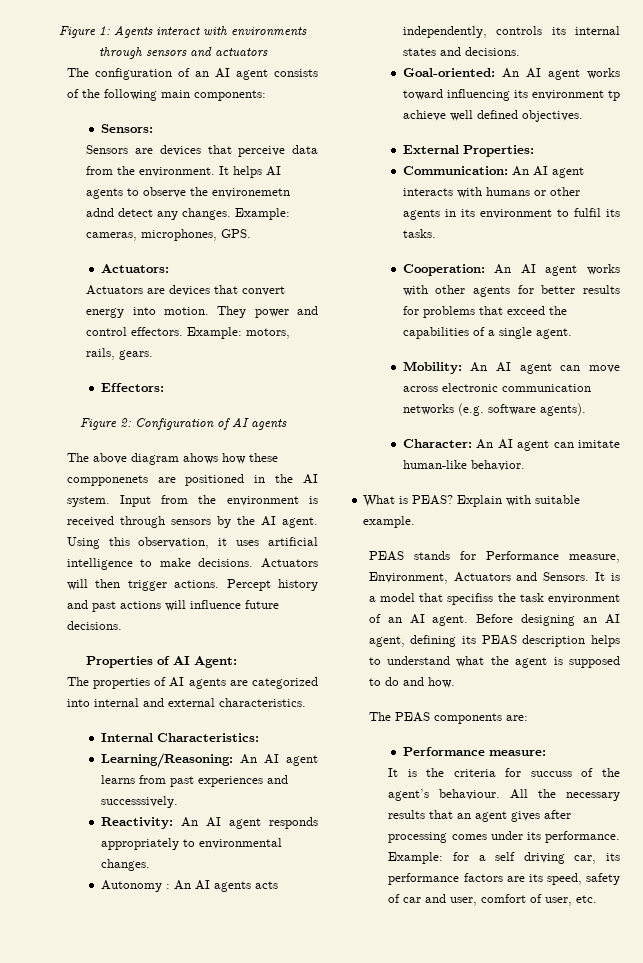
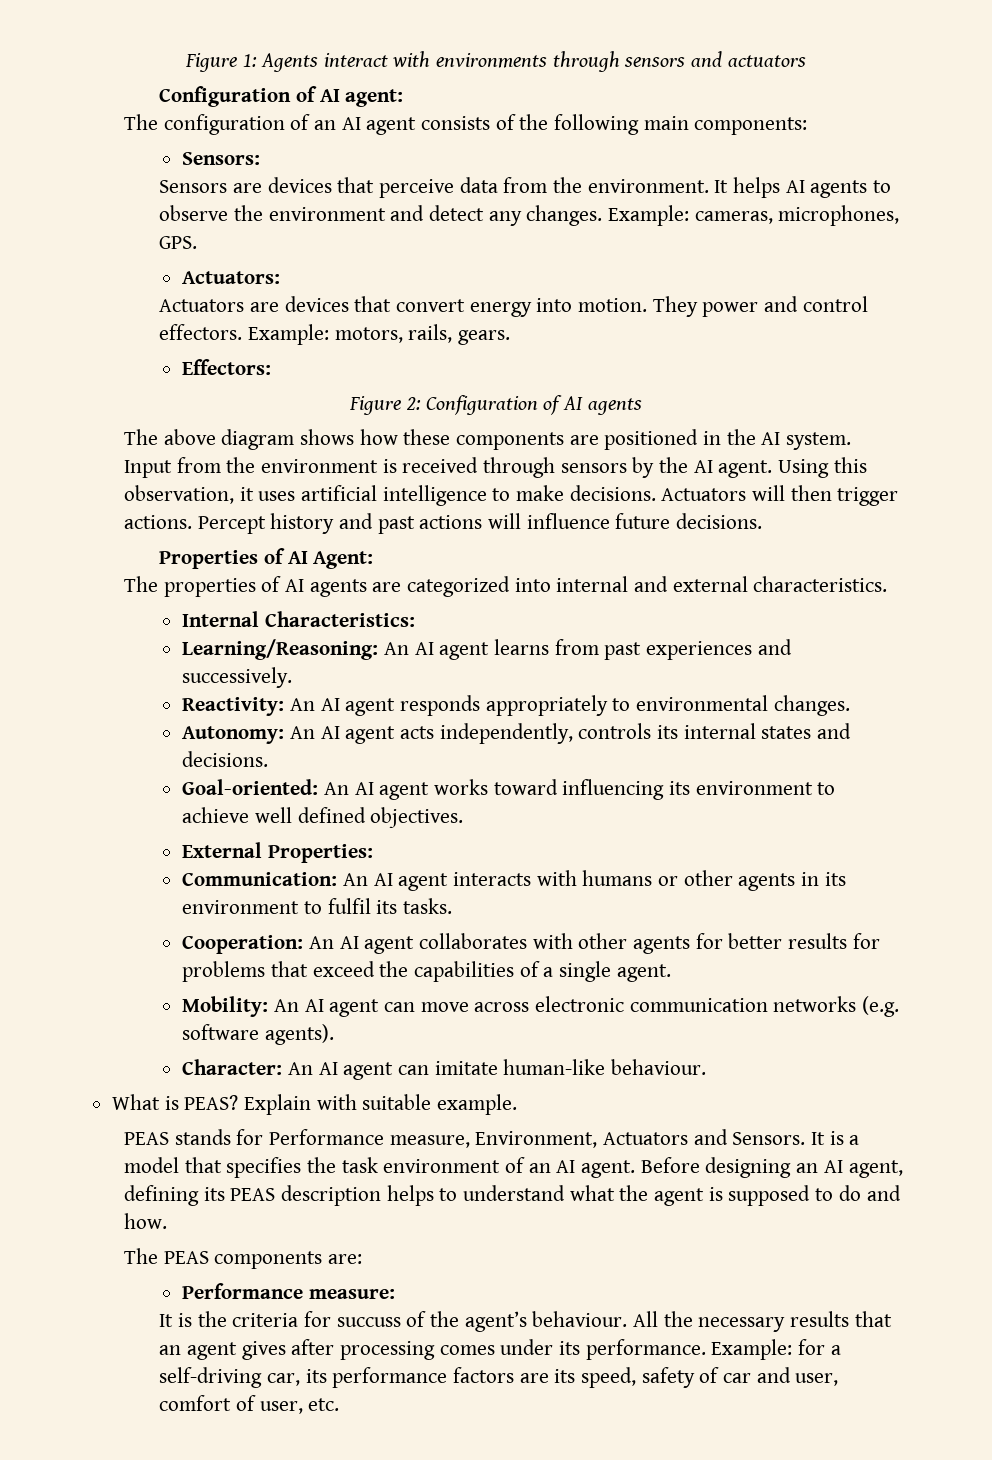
(268, 52) none -> [159,86,404,107] // Configuration of AI agent:
[212,188,291,198] [86,208,115,217] environemetn adnd -> [268,205,425,221] environment and
[182,453,218,464] ahows -> [300,429,355,445] shows
[66,475,148,486] compponenets -> [456,432,565,450] components
[100,796,178,808] successsively. -> [182,667,293,688] successively.
[100,880,251,892] Autonomy : An AI agents -> [182,726,396,744] Autonomy: An AI agent
[608,90,620,101] tp -> [817,782,836,795] to
[587,264,620,275] works -> [419,933,528,949] collaborates
[470,460,525,471] behavior. -> [611,1059,707,1075] behaviour.
[447,593,494,605] specifiss -> [226,1157,302,1178] specifies
[495,852,565,864] self driving -> [159,1367,263,1388] self-driving

